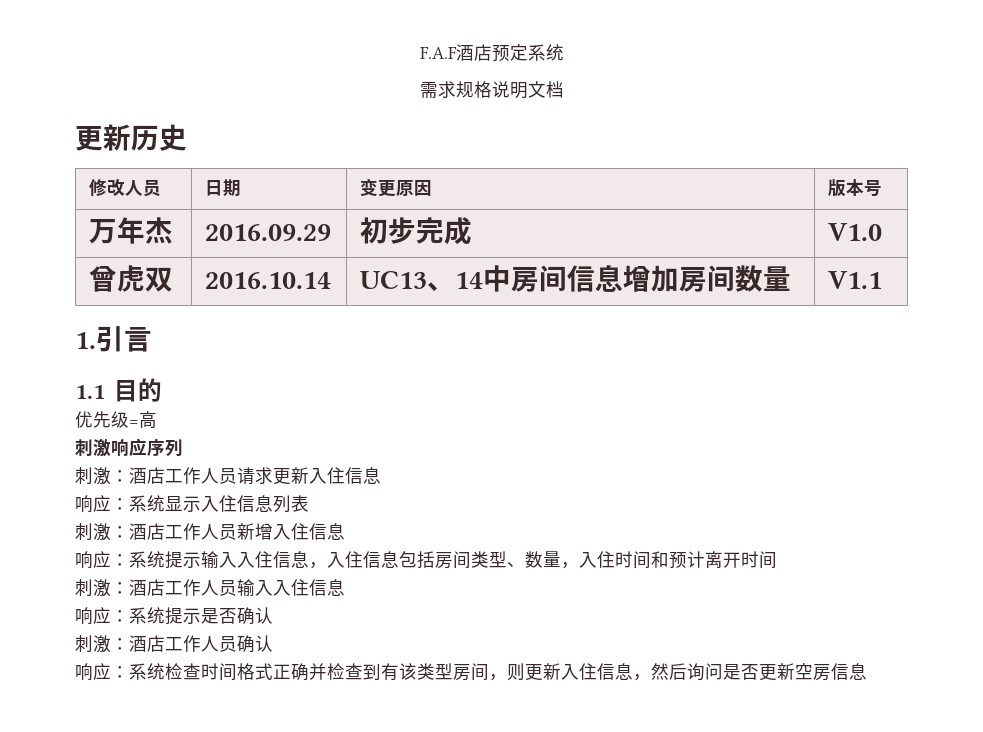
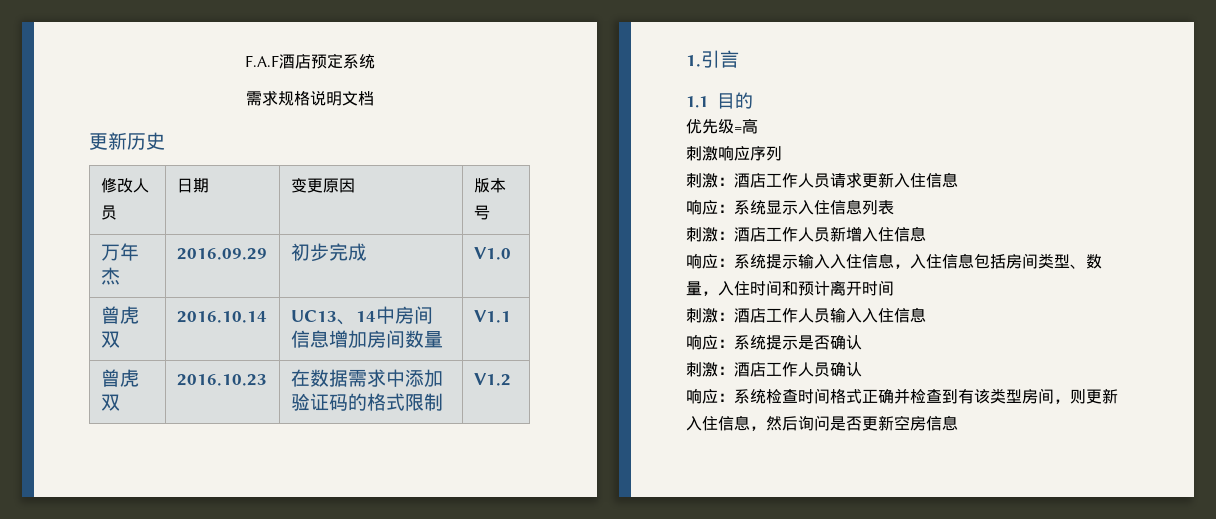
(882, 280) none -> [100,369,139,387] [100,394,120,411] [176,374,267,386] [290,369,443,387] [290,393,443,411] [473,373,511,386] // 曾虎双 | 2016.10.23 | 在数据需求中添加验证码的格式限制 | V1.2

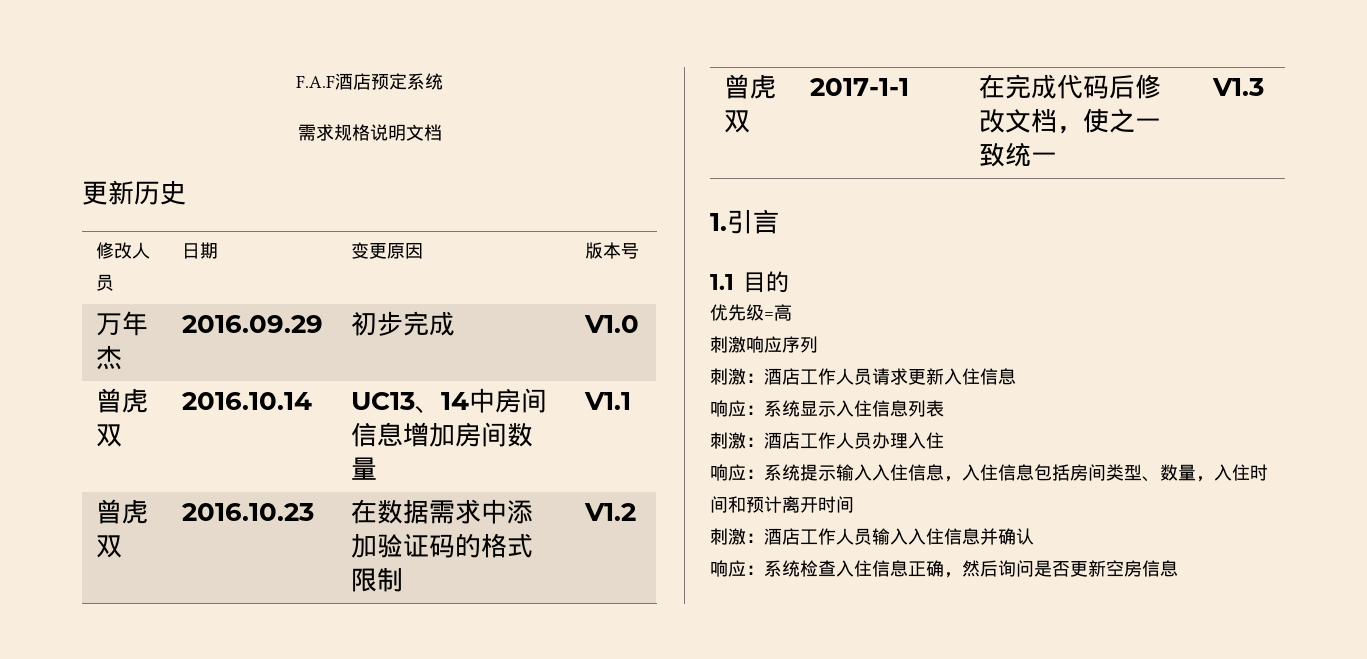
(511, 379) none -> [723,74,776,99] [723,110,750,133] [809,78,909,96] [978,74,1161,99] [978,108,1161,134] [978,142,1057,167] [1211,78,1264,96] // 曾虎双 | 2017-1-1 | 在完成代码后修改文档，使之一致统一 | V1.3
[830,226,926,242] 新增入住信息 -> [872,432,944,449] 办理入住
[686,334,862,350] [686,362,830,377] // 响应：系统提示是否确认 // 刺激：酒店工作人员 -> [980,528,998,545] 并
[798,388,1118,404] [686,415,750,431] 时间格式正确并检查到有该类型房间，则更新入住信息 -> [836,560,944,577] 入住信息正确

